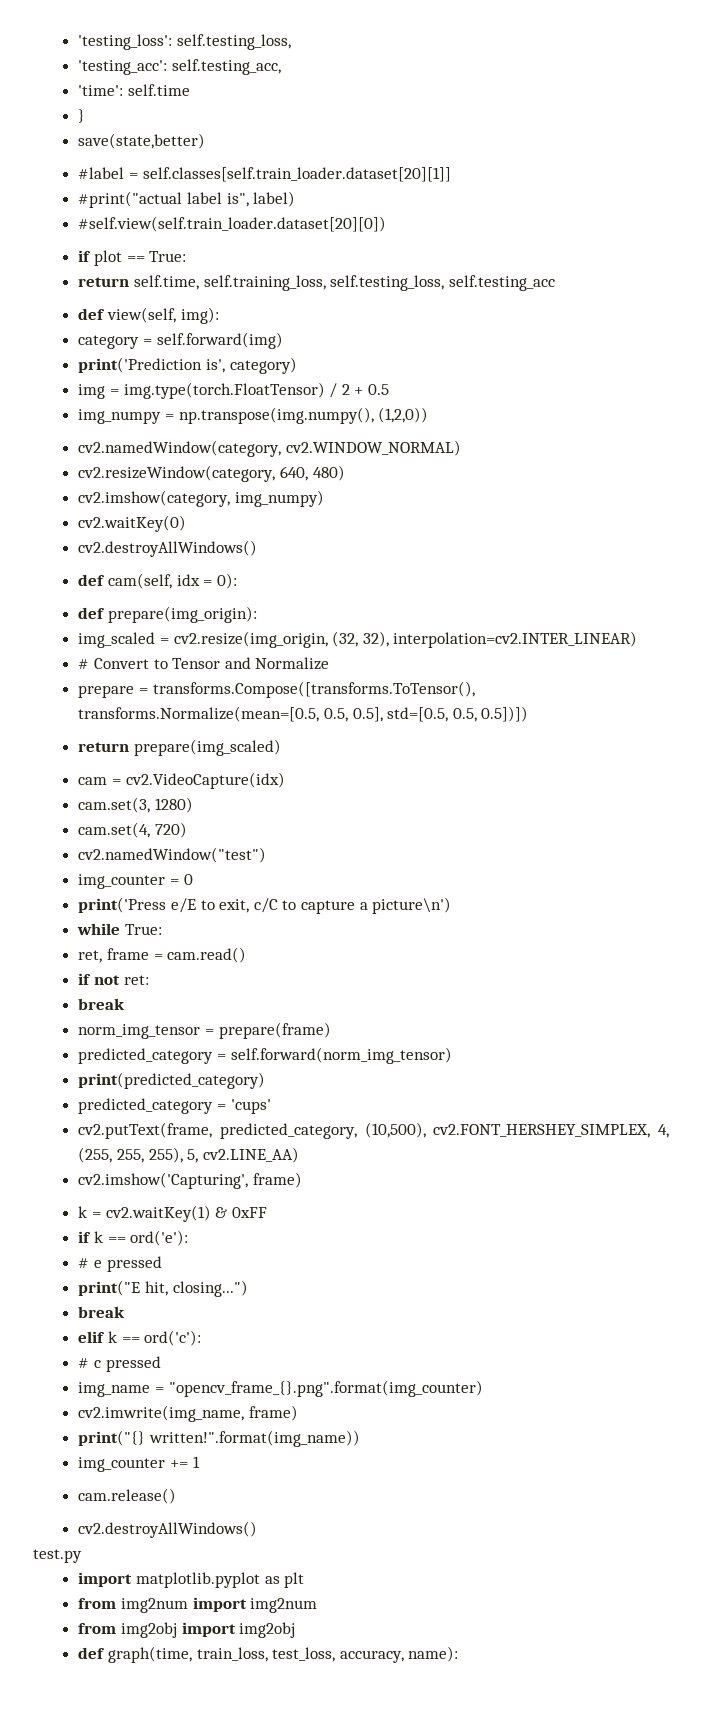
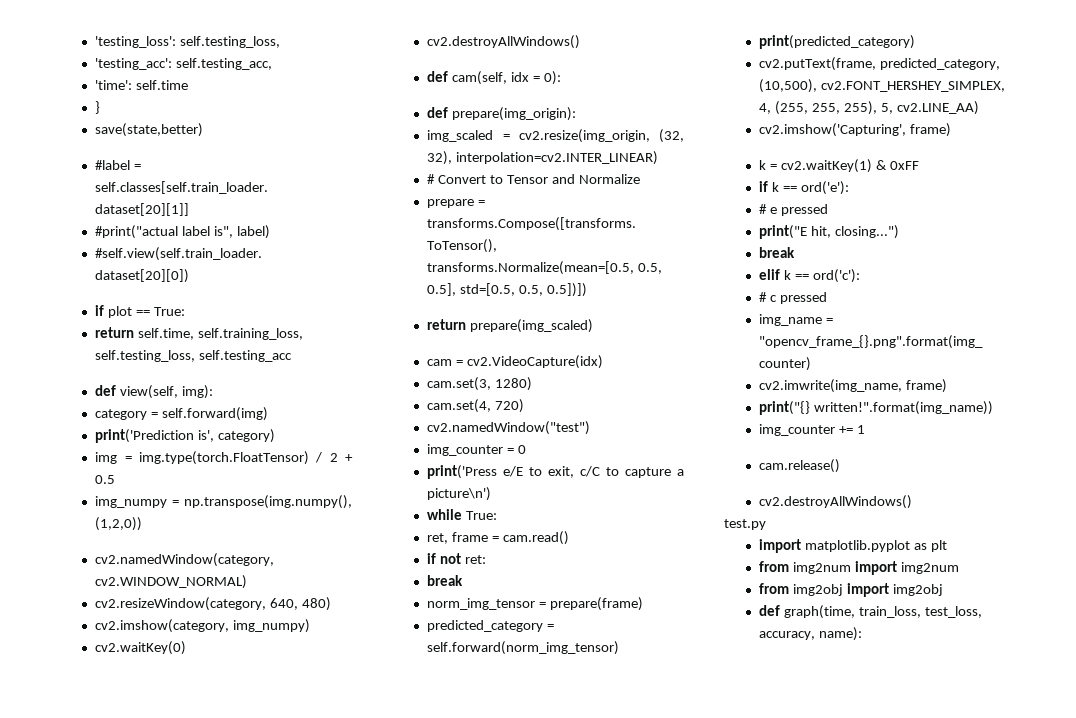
[78,1098,271,1114] // predicted_category = 'cups' -> (916, 42) none

